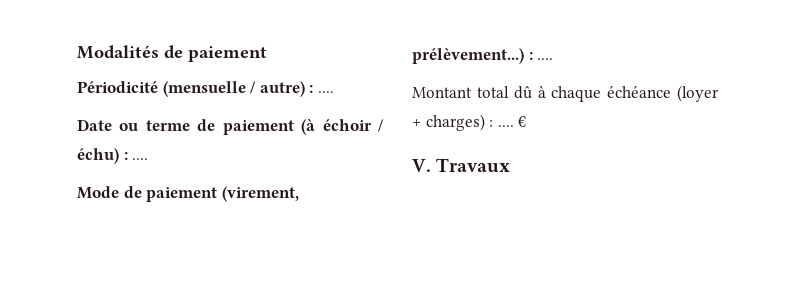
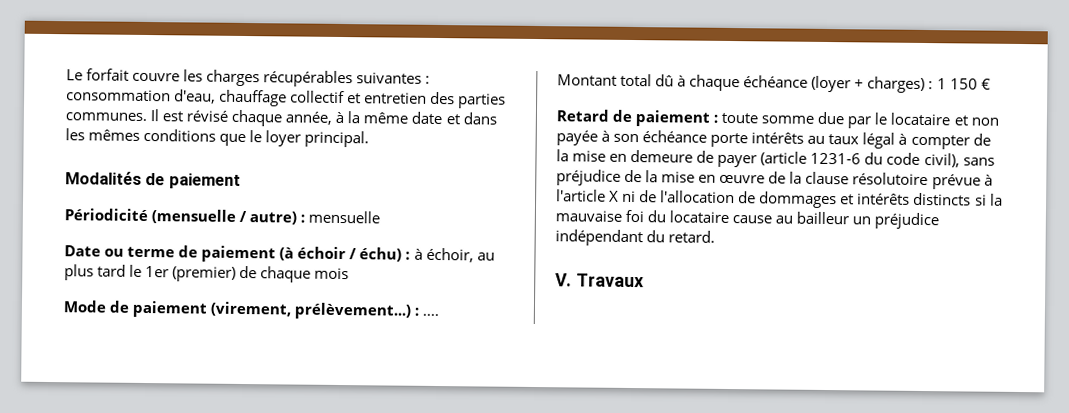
(77, 52) none -> [66,68,431,88] [66,89,507,109] [65,109,497,127] [65,128,370,148] Le forfait couvre les charges récupérables suivantes : consommation d'eau, chauffage collectif et entretien des parties communes. Il est révisé chaque année, à la même date et dans les mêmes conditions que le loyer principal. //
[317,91,334,93] .... -> [308,210,381,224] mensuelle
[132,158,149,160] .... -> [413,247,495,263] [64,264,350,283] à échoir, au plus tard le 1er (premier) de chaque mois
[497,125,514,127] .... -> [936,78,978,90] 1 150
(527, 121) none -> [556,109,999,129] [556,130,991,150] [556,149,995,168] [556,169,993,190] [556,189,1003,209] [555,209,940,230] [555,229,716,247] // Retard de paiement : toute somme due par le locataire et non payée à son échéance porte intérêts au taux légal à compter de la mise en demeure de payer (article 1231-6 du code civil), sans préjudice de la mise en œuvre de la clause résolutoire prévue à l'article X ni de l'allocation de dommages et intérêts distincts si la mauvaise foi du locataire cause au bailleur un préjudice indépendant du retard.

